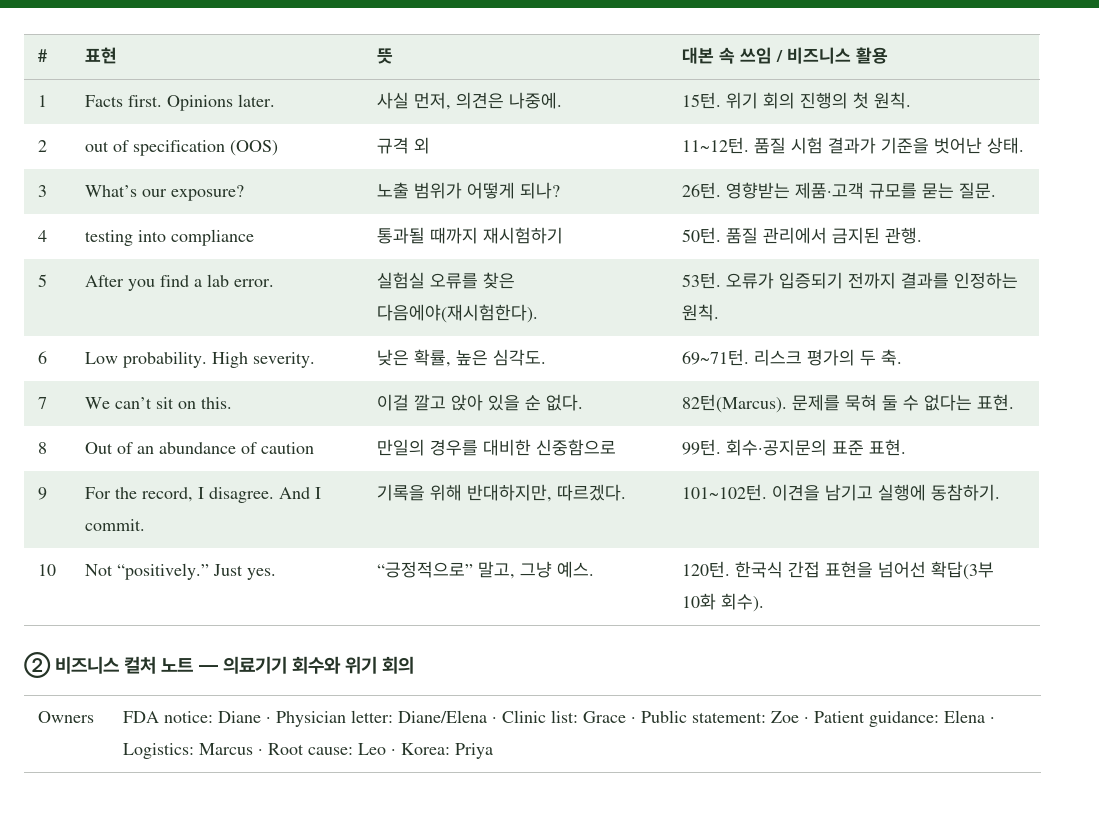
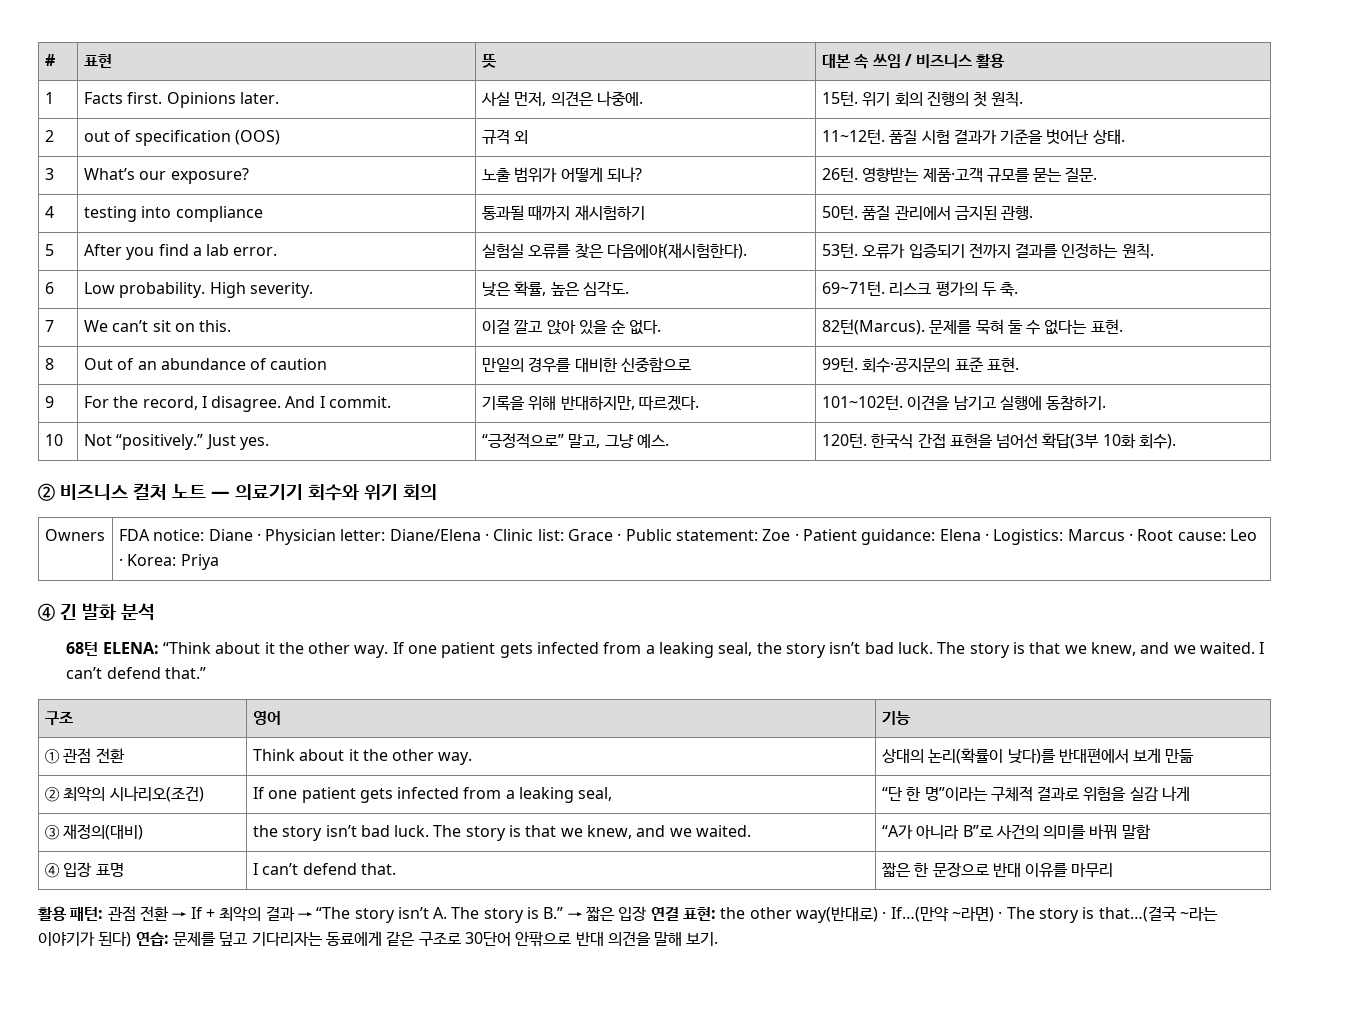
(494, 751) none -> [38,603,155,621] [66,642,1265,658] [66,667,206,679] [44,711,73,726] [252,711,281,725] [881,711,911,725] [44,748,125,764] [252,749,473,765] [881,748,1195,764] [44,786,204,802] [252,787,613,803] [881,786,1191,802] [44,824,144,840] [252,825,752,841] [881,824,1151,839] [44,862,124,878] [252,863,396,875] [881,862,1114,878] [38,906,1218,923] [38,931,719,947] // ④ 긴 발화 분석 // 68턴 ELENA: “Think about it the other way. If one patient gets infected from a leaking seal, the story isn’t bad luck. The story is that we knew, and we waited. I can’t defend that.” // 구조 | 영어 | 기능 // ① 관점 전환 | Think about it the other way. | 상대의 논리(확률이 낮다)를 반대편에서 보게 만듦 // ② 최악의 시나리오(조건) | If one patient gets infected from a leaking seal, | “단 한 명”이라는 구체적 결과로 위험을 실감 나게 // ③ 재정의(대비) | the story isn’t bad luck. The story is that we knew, and we waited. | “A가 아니라 B”로 사건의 의미를 바꿔 말함 // ④ 입장 표명 | I can’t defend that. | 짧은 한 문장으로 반대 이유를 마무리 // 활용 패턴: 관점 전환 → If + 최악의 결과 → “The story isn’t A. The story is B.” → 짧은 입장 연결 표현: the other way(반대로) · If…(만약 ~라면) · The story is that…(결국 ~라는 이야기가 된다) 연습: 문제를 덮고 기다리자는 동료에게 같은 구조로 30단어 안팎으로 반대 의견을 말해 보기.

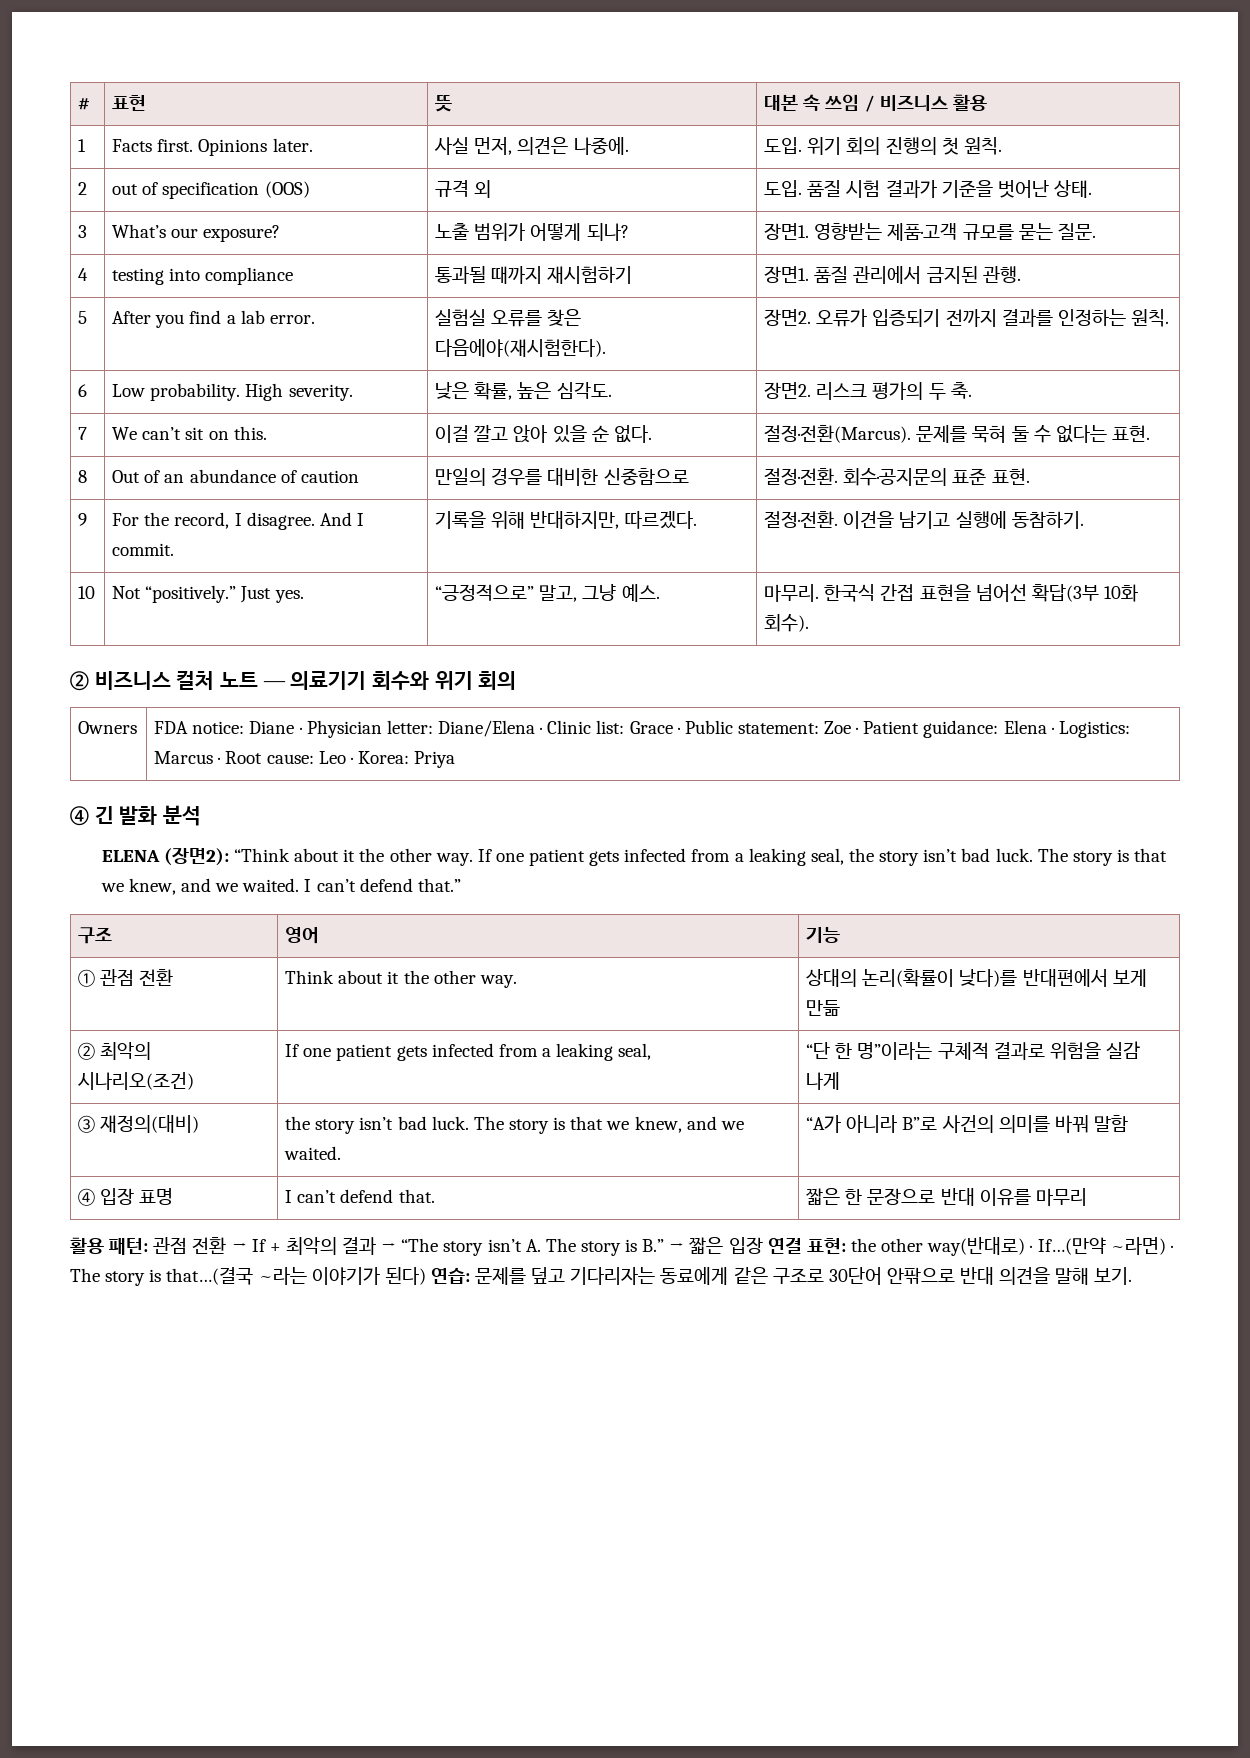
[821,91,858,106] 15턴. -> [764,137,803,154] 도입.
[821,129,885,144] 11~12턴. -> [764,180,803,197] 도입.
[821,167,858,182] 26턴. -> [764,223,810,240] 장면1.
[821,205,858,220] 50턴. -> [764,266,810,283] 장면1.
[821,243,858,258] 53턴. -> [764,309,812,326] 장면2.
[821,281,885,296] 69~71턴. -> [764,382,812,399] 장면2.
[821,319,925,335] 82턴(Marcus). -> [764,425,912,443] 절정·전환(Marcus).
[821,357,858,372] 99턴. -> [764,468,839,485] 절정·전환.
[821,395,903,410] 101~102턴. -> [764,511,839,528] 절정·전환.
[821,433,867,448] 120턴. -> [764,584,820,602] 마무리.
[66,642,159,656] 68턴 ELENA: -> [101,848,229,866] ELENA (장면2):

